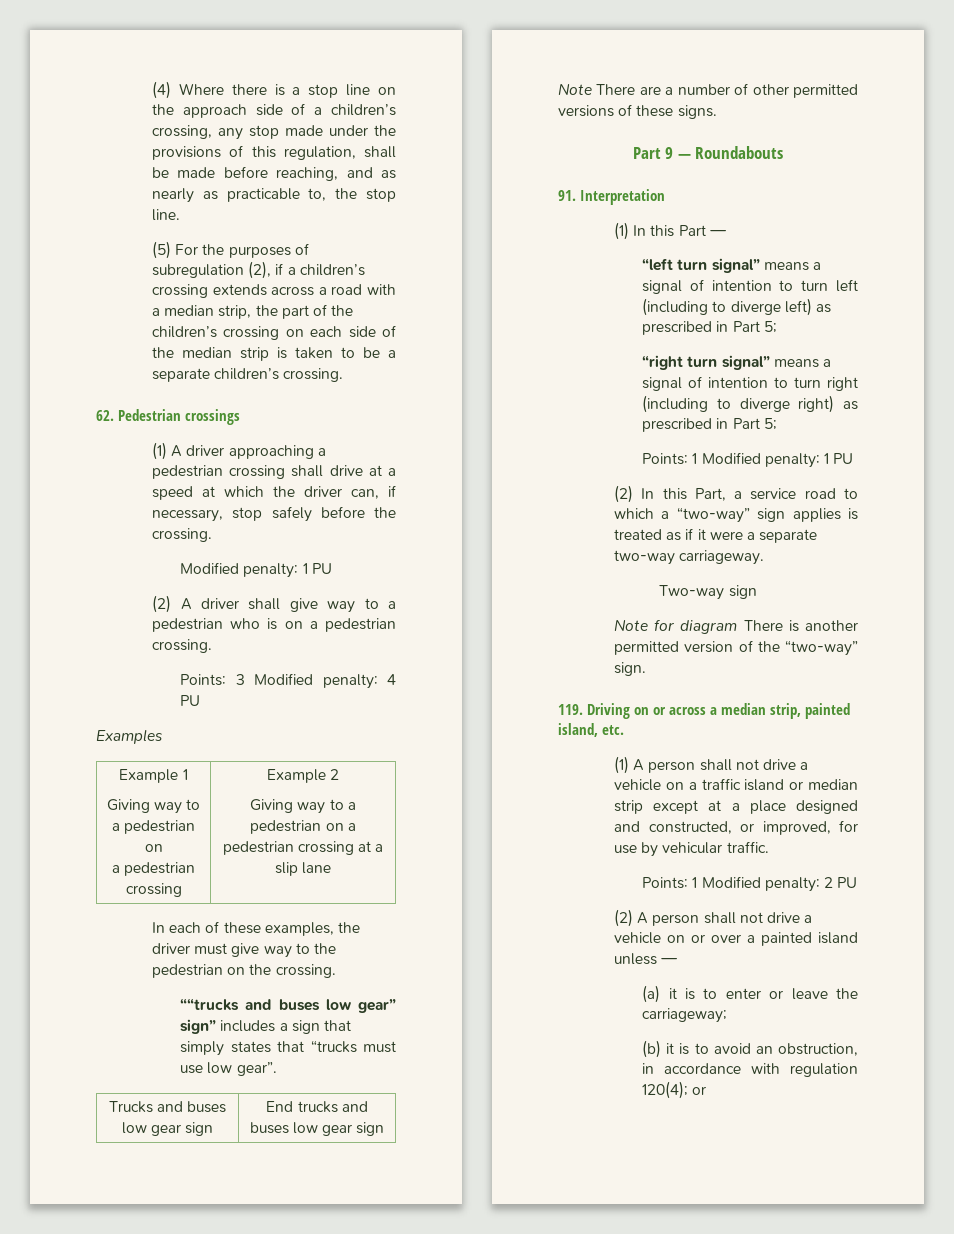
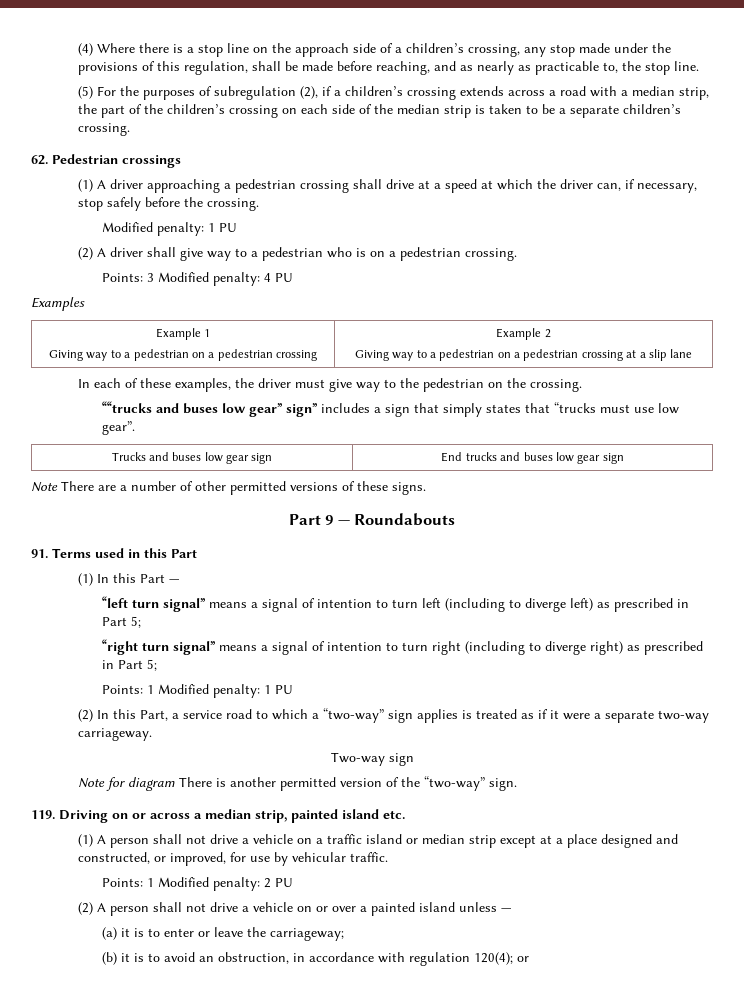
(163, 848) // -> (205, 355) none
[580,189,666,205] Interpretation -> [52,548,197,558] Terms used in this Part
[558,723,598,737] island, -> [342,809,379,819] island

